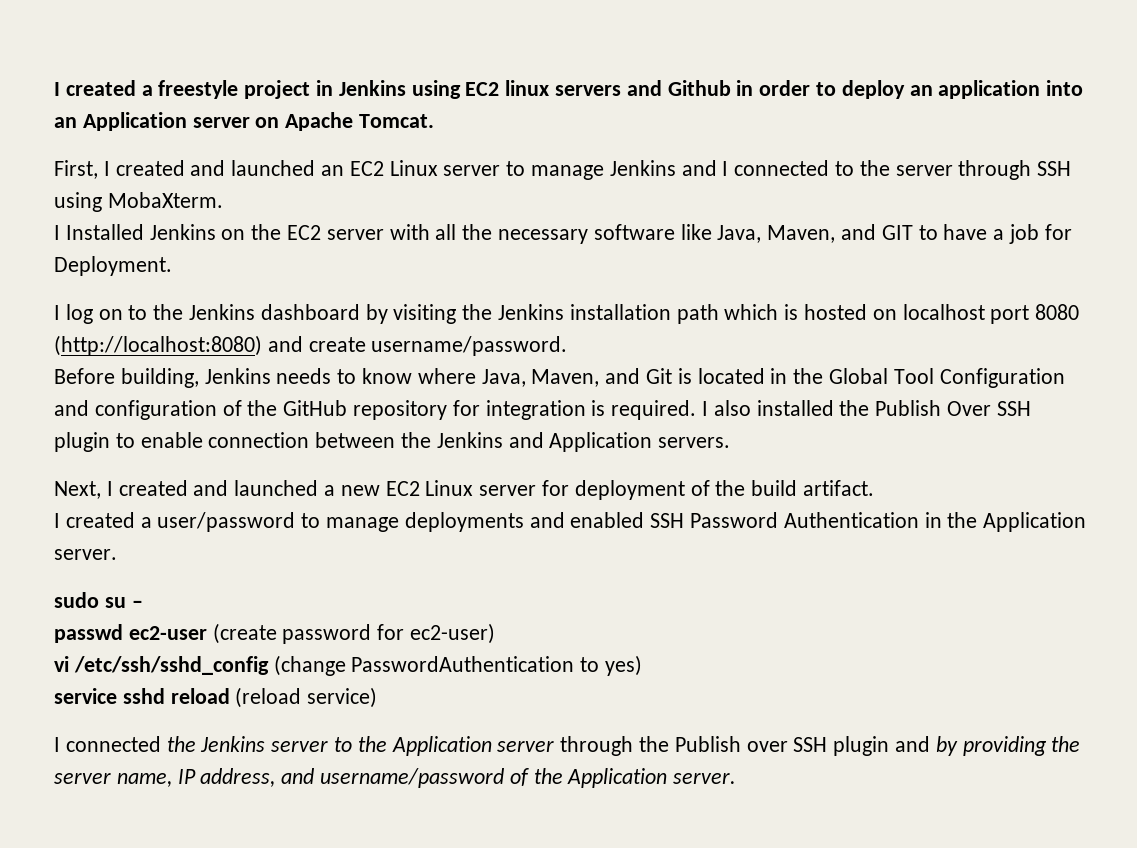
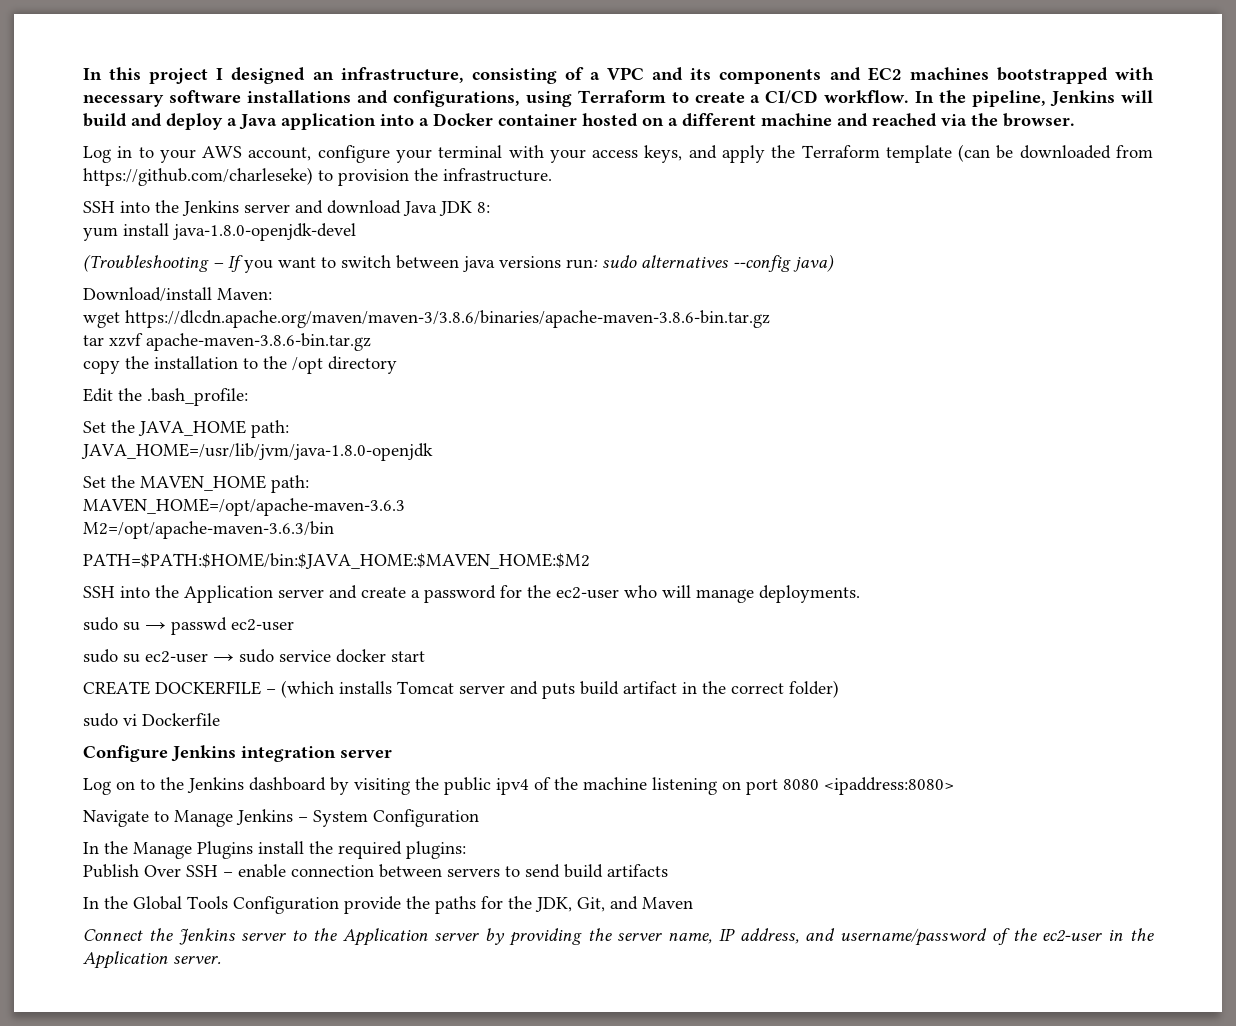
[54,80,1084,99] [54,112,435,131] [54,160,1072,180] [54,192,223,212] [54,224,1072,244] [54,256,172,276] [54,304,93,324] I created a freestyle project in Jenkins using EC2 linux servers and Github in order to deploy an application into an Application server on Apache Tomcat. // First, I created and launched an EC2 Linux server to manage Jenkins and I connected to the server through SSH using MobaXterm. // I Installed Jenkins on the EC2 server with all the necessary software like Java, Maven, and GIT to have a job for Deployment. // I log -> [83,67,1154,84] [83,90,1153,107] [83,113,1075,130] [83,144,1154,163] [83,167,552,186] [83,200,490,216] [83,223,356,241] [83,254,834,273] [83,287,272,302] [83,310,770,328] [83,333,371,351] [83,356,397,374] [83,388,248,406] [83,420,289,438] [81,443,433,461] [83,475,309,493] [83,498,405,516] [83,521,334,539] [83,553,590,569] [83,585,860,603] [83,617,294,635] [83,649,425,663] [83,680,839,699] [83,713,220,727] [83,745,392,762] [83,778,111,795] In this project I designed an infrastructure, consisting of a VPC and its components and EC2 machines bootstrapped with necessary software installations and configurations, using Terraform to create a CI/CD workflow. In the pipeline, Jenkins will build and deploy a Java application into a Docker container hosted on a different machine and reached via the browser. // Log in to your AWS account, configure your terminal with your access keys, and apply the Terraform template (can be downloaded from https://github.com/charleseke) to provision the infrastructure. // SSH into the Jenkins server and download Java JDK 8: // yum install java-1.8.0-openjdk-devel // (Troubleshooting – If you want to switch between java versions run: sudo alternatives --config java) // Download/install Maven: // wget https://dlcdn.apache.org/maven/maven-3/3.8.6/binaries/apache-maven-3.8.6-bin.tar.gz // tar xzvf apache-maven-3.8.6-bin.tar.gz // copy the installation to the /opt directory // Edit the .bash_profile: // Set the JAVA_HOME path: // JAVA_HOME=/usr/lib/jvm/java-1.8.0-openjdk // Set the MAVEN_HOME path: // MAVEN_HOME=/opt/apache-maven-3.6.3 // M2=/opt/apache-maven-3.6.3/bin // PATH=$PATH:$HOME/bin:$JAVA_HOME:$MAVEN_HOME:$M2 // SSH into the Application server and create a password for the ec2-user who will manage deployments. // sudo su → passwd ec2-user // sudo su ec2-user → sudo service docker start // CREATE DOCKERFILE – (which installs Tomcat server and puts build artifact in the correct folder) // sudo vi Dockerfile // Configure Jenkins integration server // Log
[498,304,1080,324] [54,335,568,356] [54,368,1065,388] [54,400,870,420] Jenkins installation path which is hosted on localhost port 8080 (http://localhost:8080) and create username/password. // Before building, Jenkins needs to know where Java, Maven, and Git is located in the Global Tool Configuration and configuration of the GitHub repository for integration is required. I also installed the -> [444,777,954,795] [83,809,479,827] [83,841,466,859] public ipv4 of the machine listening on port 8080 <ipaddress:8080> // Navigate to Manage Jenkins – System Configuration // In the Manage Plugins install the required plugins: //
[54,432,135,452] plugin to -> [223,872,233,877] –
[401,432,731,452] [54,480,875,500] [54,512,1087,532] [54,549,117,560] [54,592,143,608] [54,623,496,644] [54,655,643,676] [54,687,378,708] [54,736,161,752] the Jenkins and Application servers. // Next, I created and launched a new EC2 Linux server for deployment of the build artifact. // I created a user/password to manage deployments and enabled SSH Password Authentication in the Application server. // sudo su – // passwd ec2-user (create password for ec2-user) // vi /etc/ssh/sshd_config (change PasswordAuthentication to yes) // service sshd reload (reload service) // I connected -> [447,864,668,878] [83,896,693,914] [83,929,143,941] servers to send build artifacts // In the Global Tools Configuration provide the paths for the JDK, Git, and Maven // Connect
[560,736,931,756] through the Publish over SSH plugin and -> (480, 937) none
(563, 776) none -> [1042,928,1155,942] ec2-user in the

